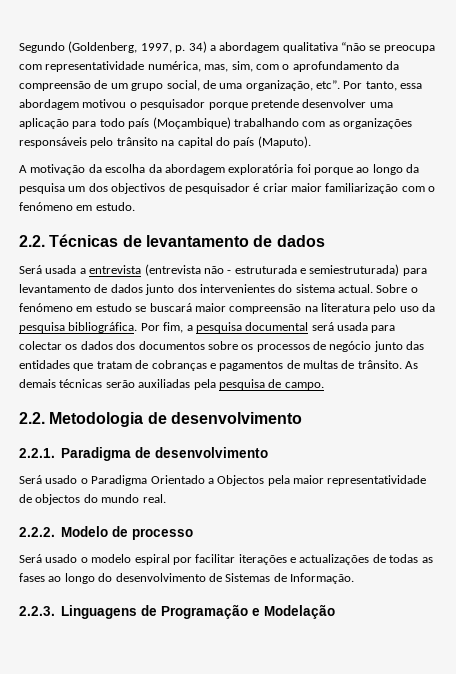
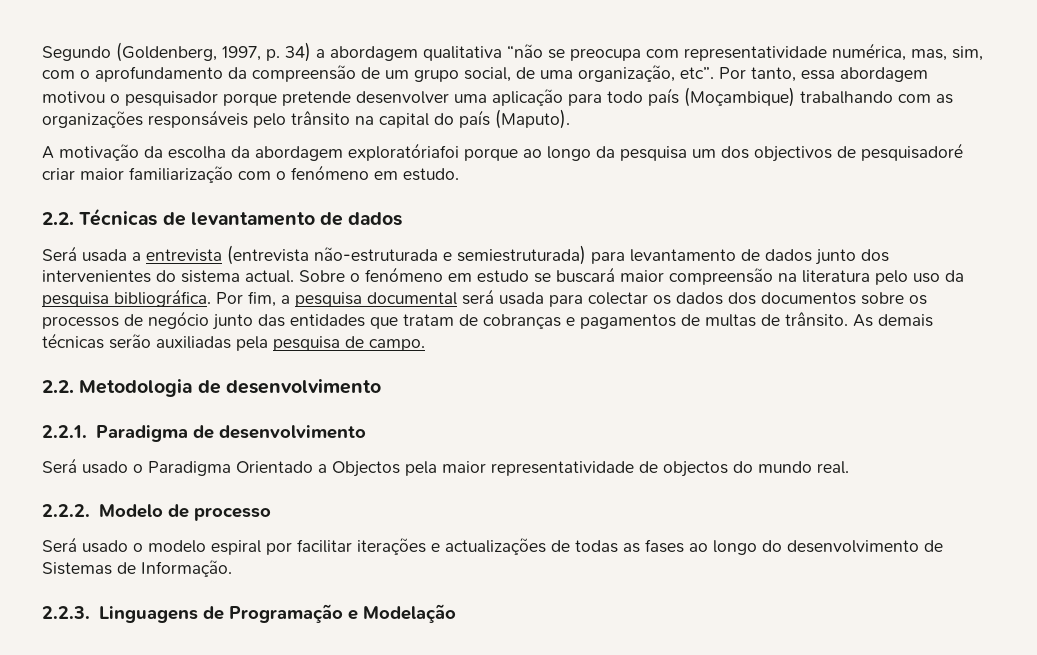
[228,164,311,175] exploratória foi -> [348,143,459,161] exploratóriafoi
[184,183,260,194] pesquisador é -> [861,143,963,161] pesquisadoré
[203,265,297,274] não - estruturada -> [314,247,438,262] não-estruturada

